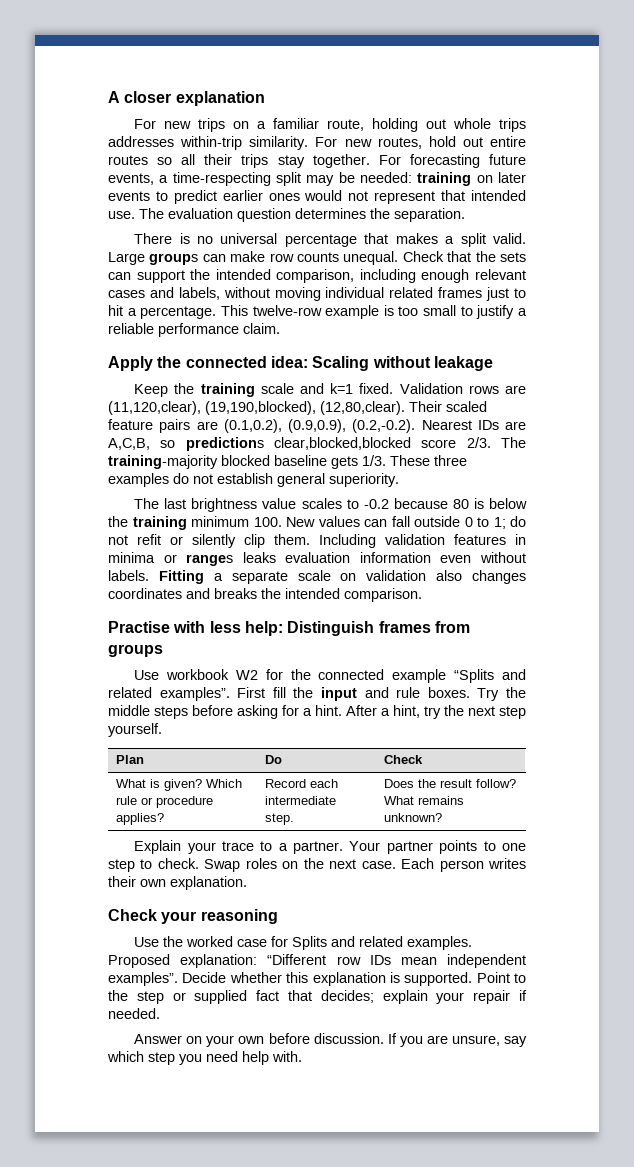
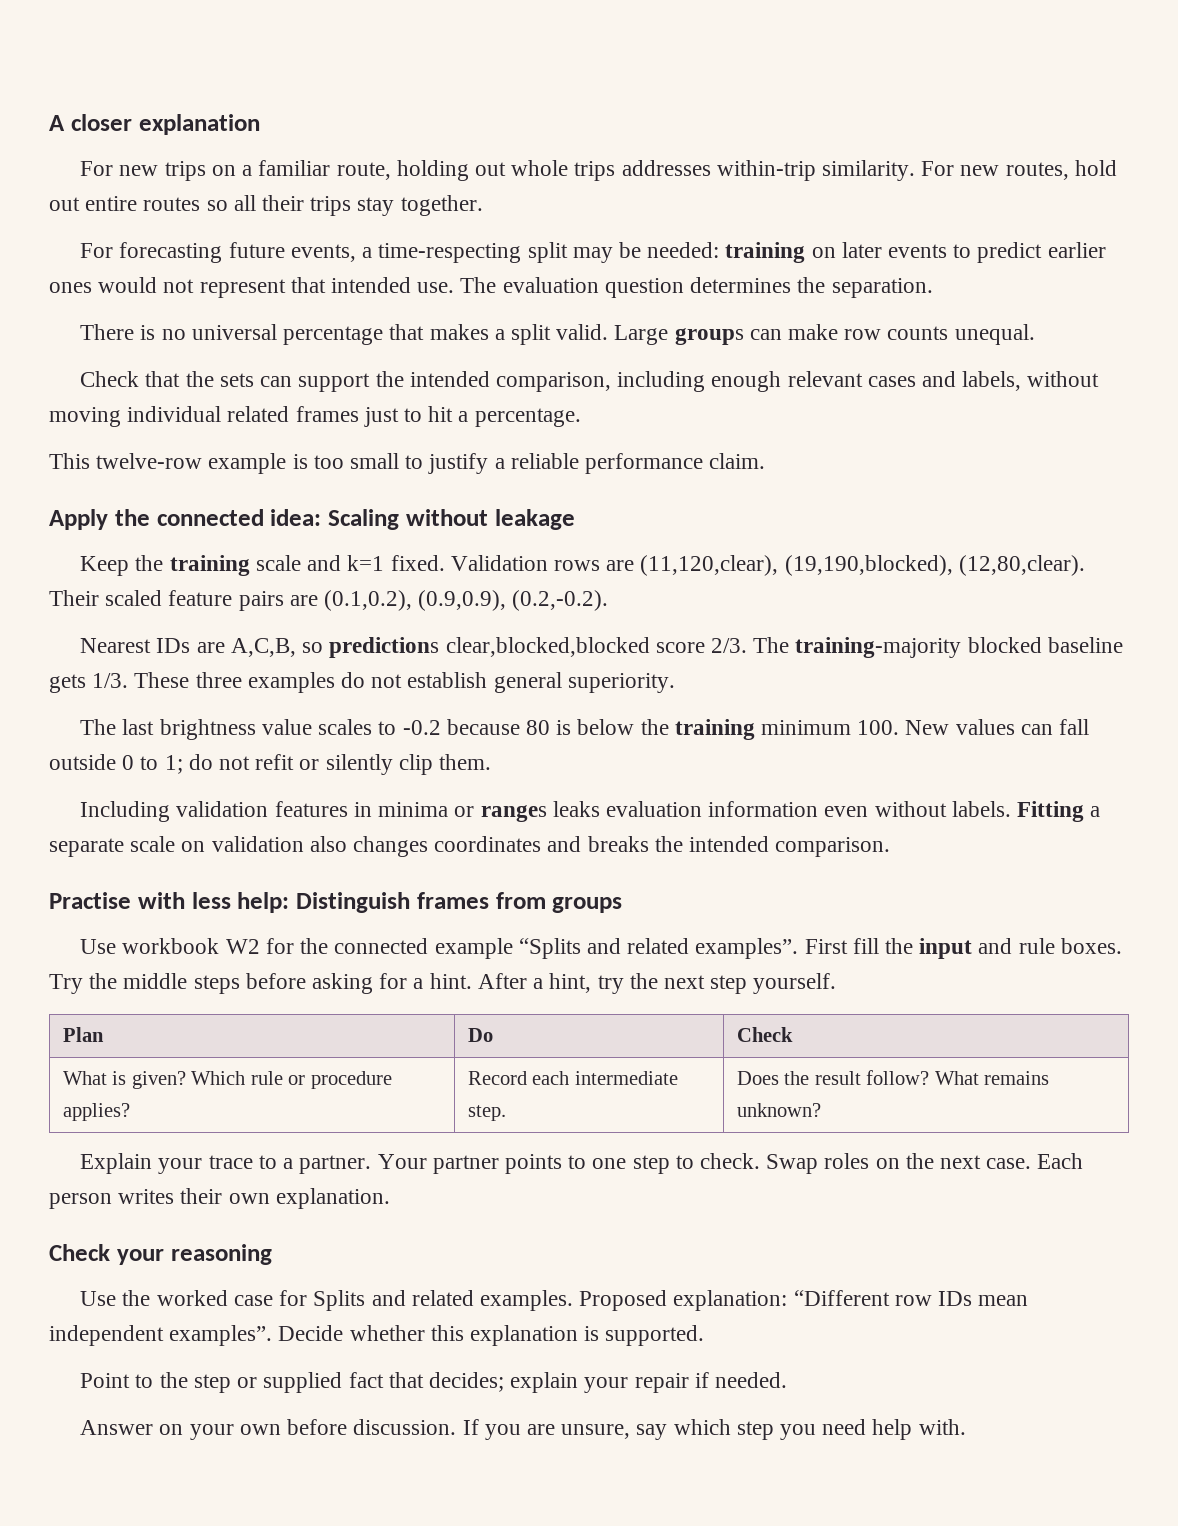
(370, 161) none -> (483, 205) //
(399, 258) none -> (1035, 334) //
(217, 312) none -> (581, 417) //
(416, 426) none -> (609, 600) //
(310, 539) none -> (492, 762) //
(473, 979) none -> (705, 1335) //

